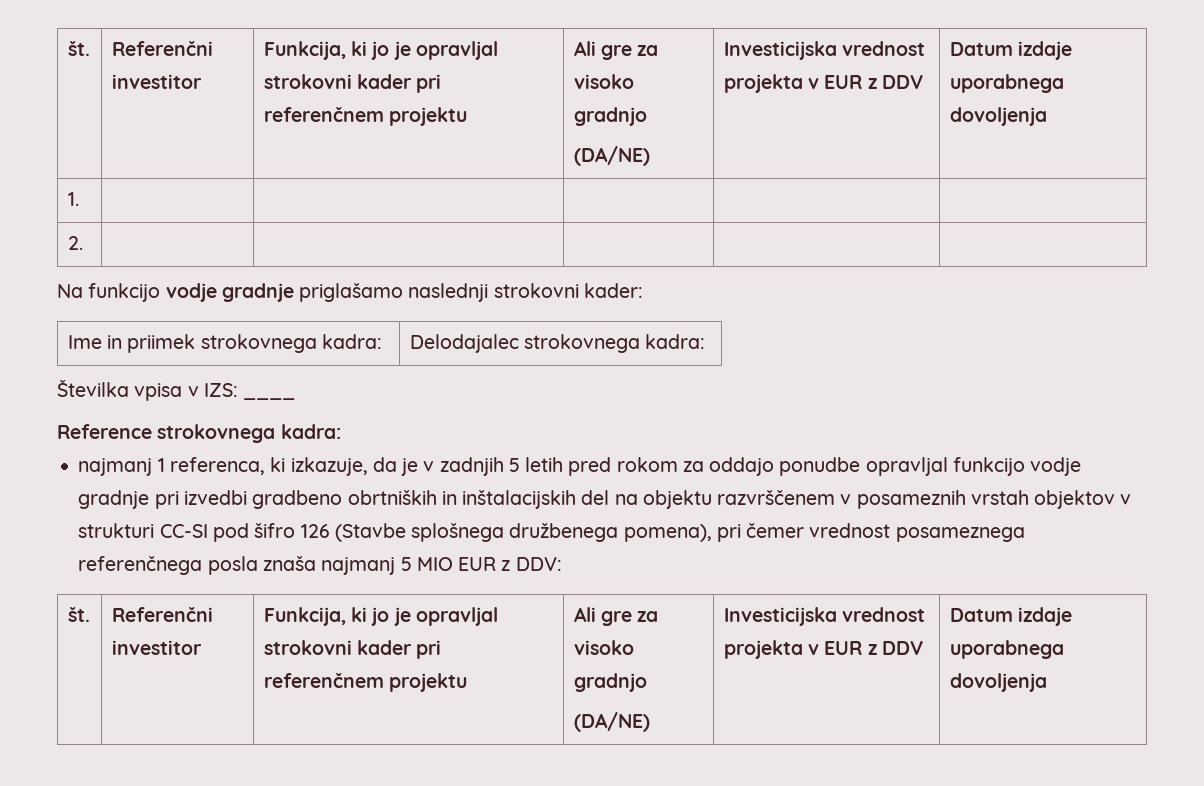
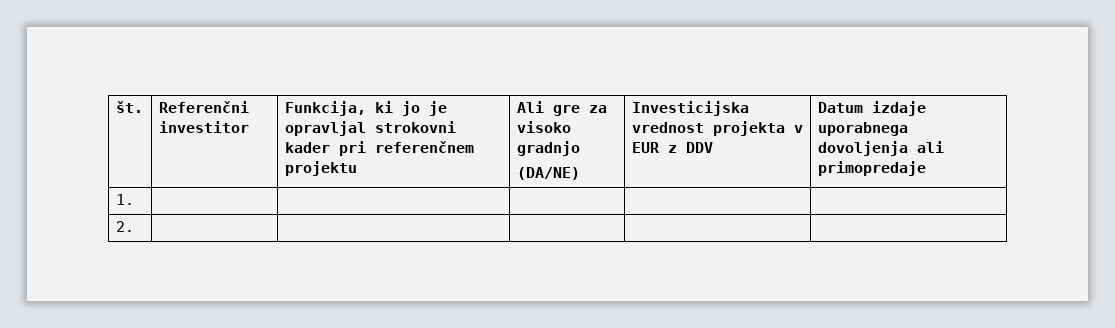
(1047, 116) none -> [916,141,944,153] [817,161,926,176] ali primopredaje
[57,283,643,302] [67,334,382,353] [409,334,706,353] [57,379,238,401] [243,397,296,400] [57,424,341,443] [78,457,1082,476] [78,490,1132,509] [78,523,1025,542] [78,556,562,575] [67,607,90,622] [111,607,213,622] [111,640,202,655] [263,607,498,626] [263,640,442,659] [263,673,468,692] [573,607,659,626] [573,640,634,655] [573,673,647,692] [573,712,650,732] [723,607,926,626] [723,640,923,659] [949,607,1073,626] [949,640,1064,659] [949,673,1047,692] // Na funkcijo vodje gradnje priglašamo naslednji strokovni kader: // Ime in priimek strokovnega kadra: | Delodajalec strokovnega kadra: // Številka vpisa v IZS: ____ // Reference strokovnega kadra: // najmanj 1 referenca, ki izkazuje, da je v zadnjih 5 letih pred rokom za oddajo ponudbe opravljal funkcijo vodje gradnje pri izvedbi gradbeno obrtniških in inštalacijskih del na objektu razvrščenem v posameznih vrstah objektov v strukturi CC-SI pod šifro 126 (Stavbe splošnega družbenega pomena), pri čemer vrednost posameznega referenčnega posla znaša najmanj 5 MIO EUR z DDV: // št. | Referenčni investitor | Funkcija, ki jo je opravljal strokovni kader pri referenčnem projektu | Ali gre za visoko gradnjo // (DA/NE) | Investicijska vrednost projekta v EUR z DDV | Datum izdaje uporabnega dovoljenja -> (134, 226) none

